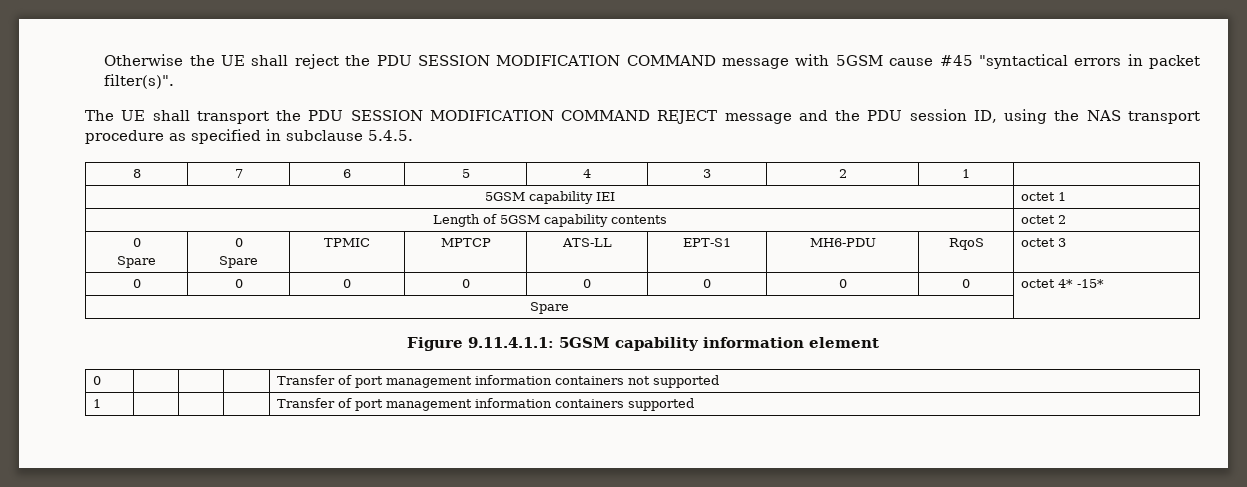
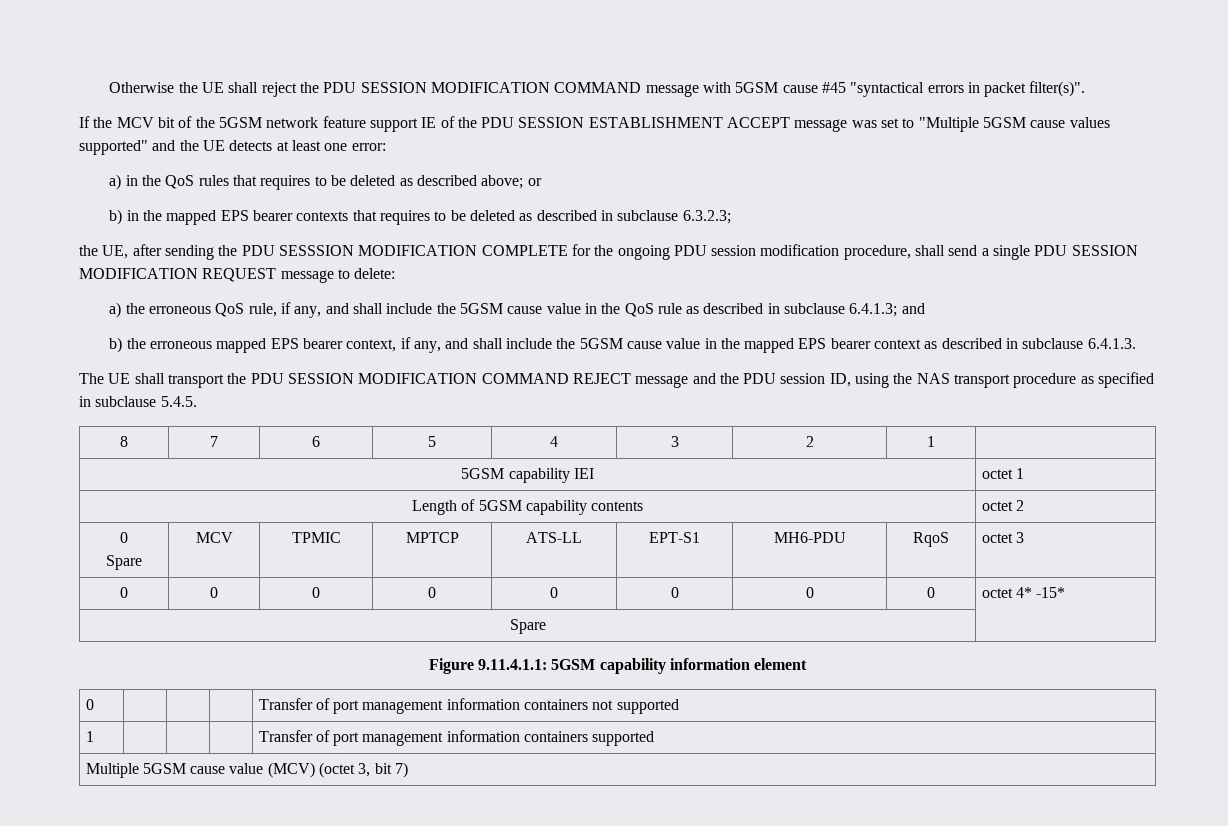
(175, 81) none -> [79,116,1110,132] [79,140,386,155] [109,174,542,190] [109,209,731,225] [79,244,1138,260] [79,268,396,283] [109,302,925,318] [109,337,1136,353] // If the MCV bit of the 5GSM network feature support IE of the PDU SESSION ESTABLISHMENT ACCEPT message was set to "Multiple 5GSM cause values supported" and the UE detects at least one error: // a) in the QoS rules that requires to be deleted as described above; or // b) in the mapped EPS bearer contexts that requires to be deleted as described in subclause 6.3.2.3; // the UE, after sending the PDU SESSSION MODIFICATION COMPLETE for the ongoing PDU session modification procedure, shall send a single PDU SESSION MODIFICATION REQUEST message to delete: // a) the erroneous QoS rule, if any, and shall include the 5GSM cause value in the QoS rule as described in subclause 6.4.1.3; and // b) the erroneous mapped EPS bearer context, if any, and shall include the 5GSM cause value in the mapped EPS bearer context as described in subclause 6.4.1.3.
[234,238,243,247] [219,256,258,268] 0 // Spare -> [195,532,233,543] MCV
(694, 404) none -> [85,762,409,778] // Multiple 5GSM cause value (MCV) (octet 3, bit 7)

